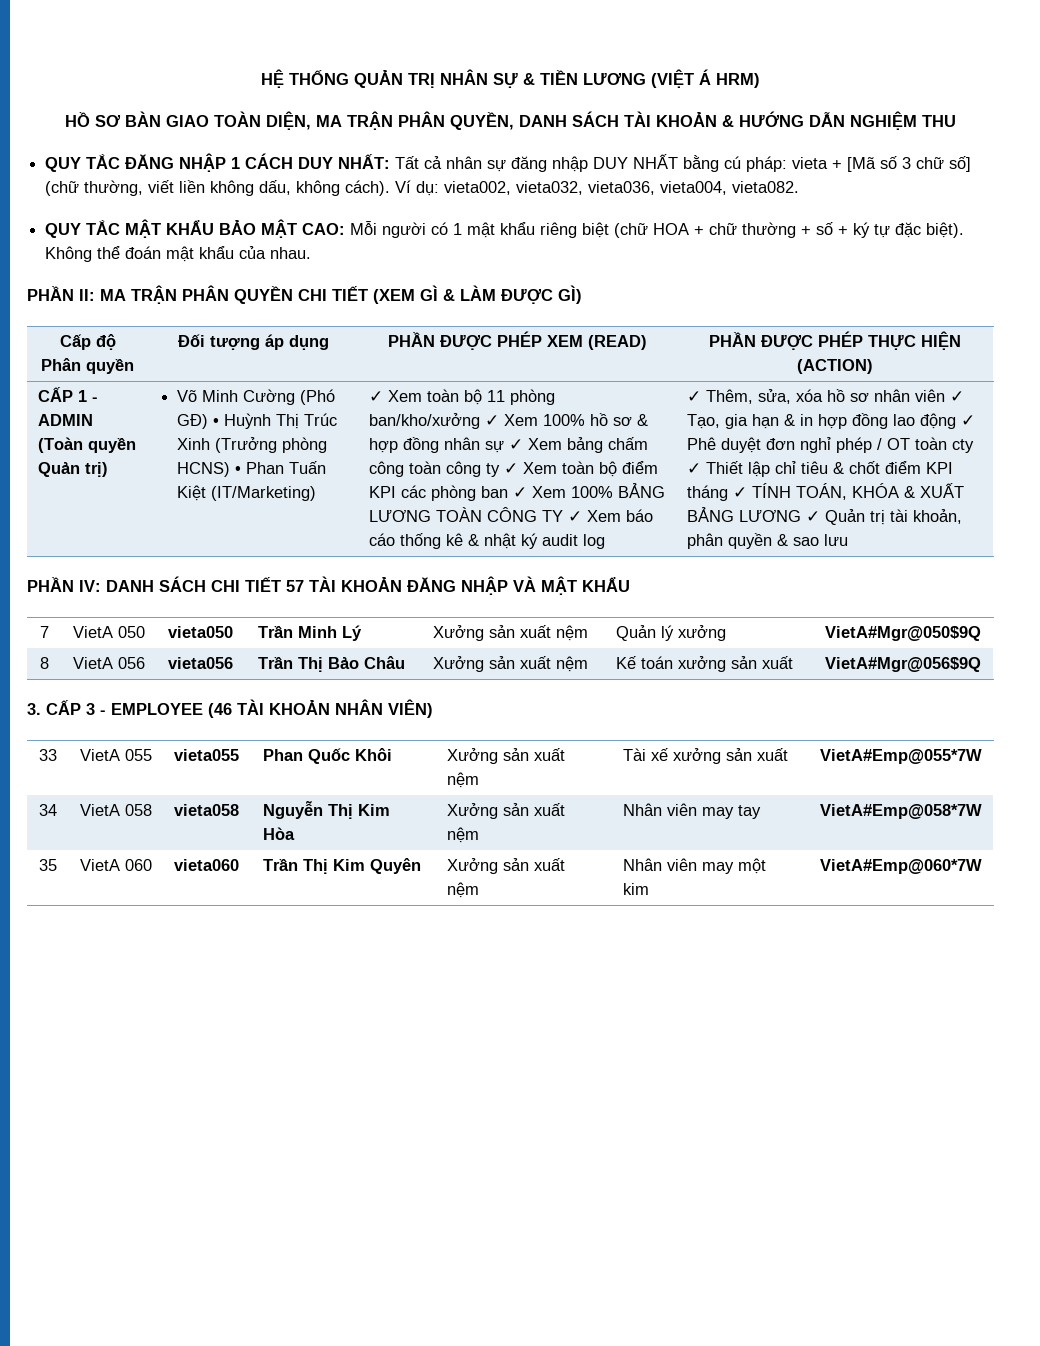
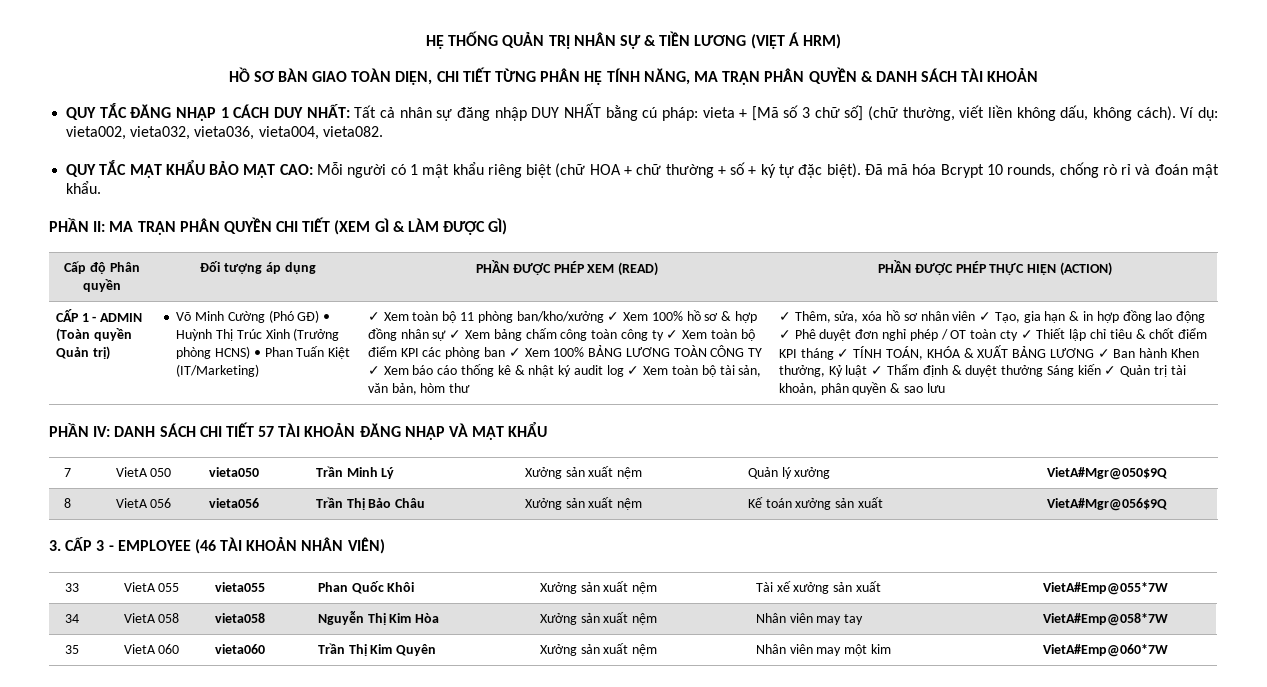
[316,111,514,130] MA TRẬN PHÂN QUYỀN, -> [436,67,873,85] CHI TIẾT TỪNG PHÂN HỆ TÍNH NĂNG, MA TRẬN PHÂN QUYỀN &
[722,111,956,130] & HƯỚNG DẪN NGHIỆM THU -> (1039, 75) none
[45,246,312,262] Không thể đoán mật khẩu của nhau. -> [864,162,1219,178] [66,181,102,194] Đã mã hóa Bcrypt 10 rounds, chống rò rỉ và đoán mật khẩu.
(606, 541) none -> [627,365,762,377] [367,383,471,395] ✓ Xem toàn bộ tài sản, văn bản, hòm thư
(821, 516) none -> [1113,348,1200,358] [778,364,1117,377] Ban hành Khen thưởng, Kỷ luật ✓ Thẩm định & duyệt thưởng Sáng kiến ✓

